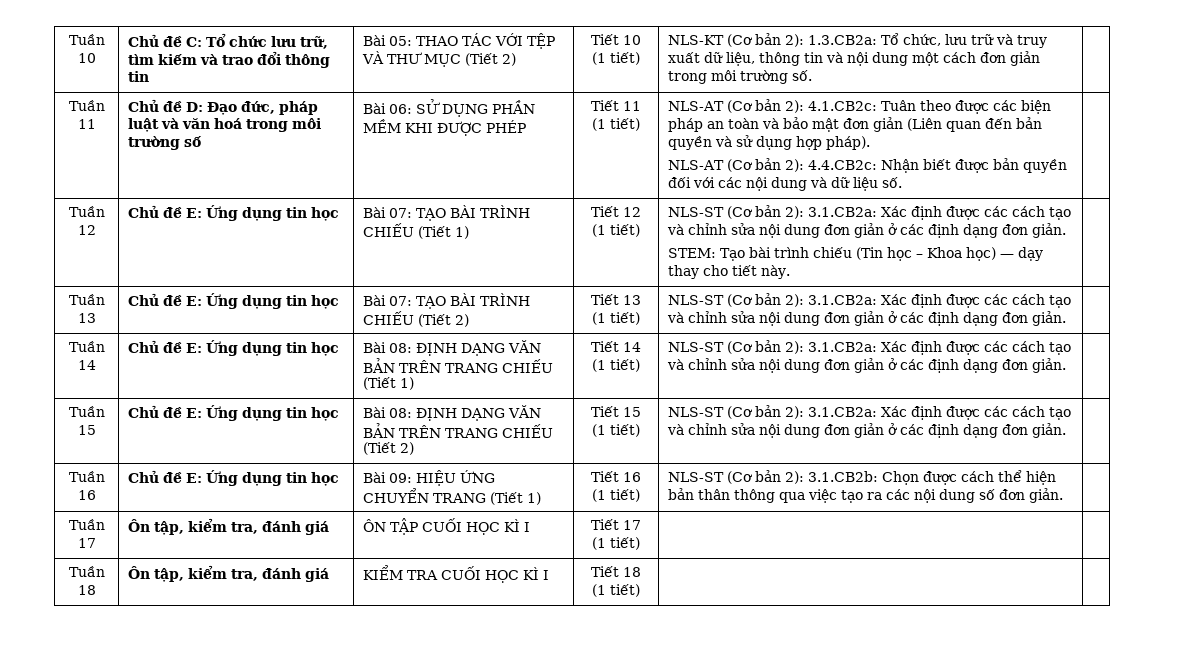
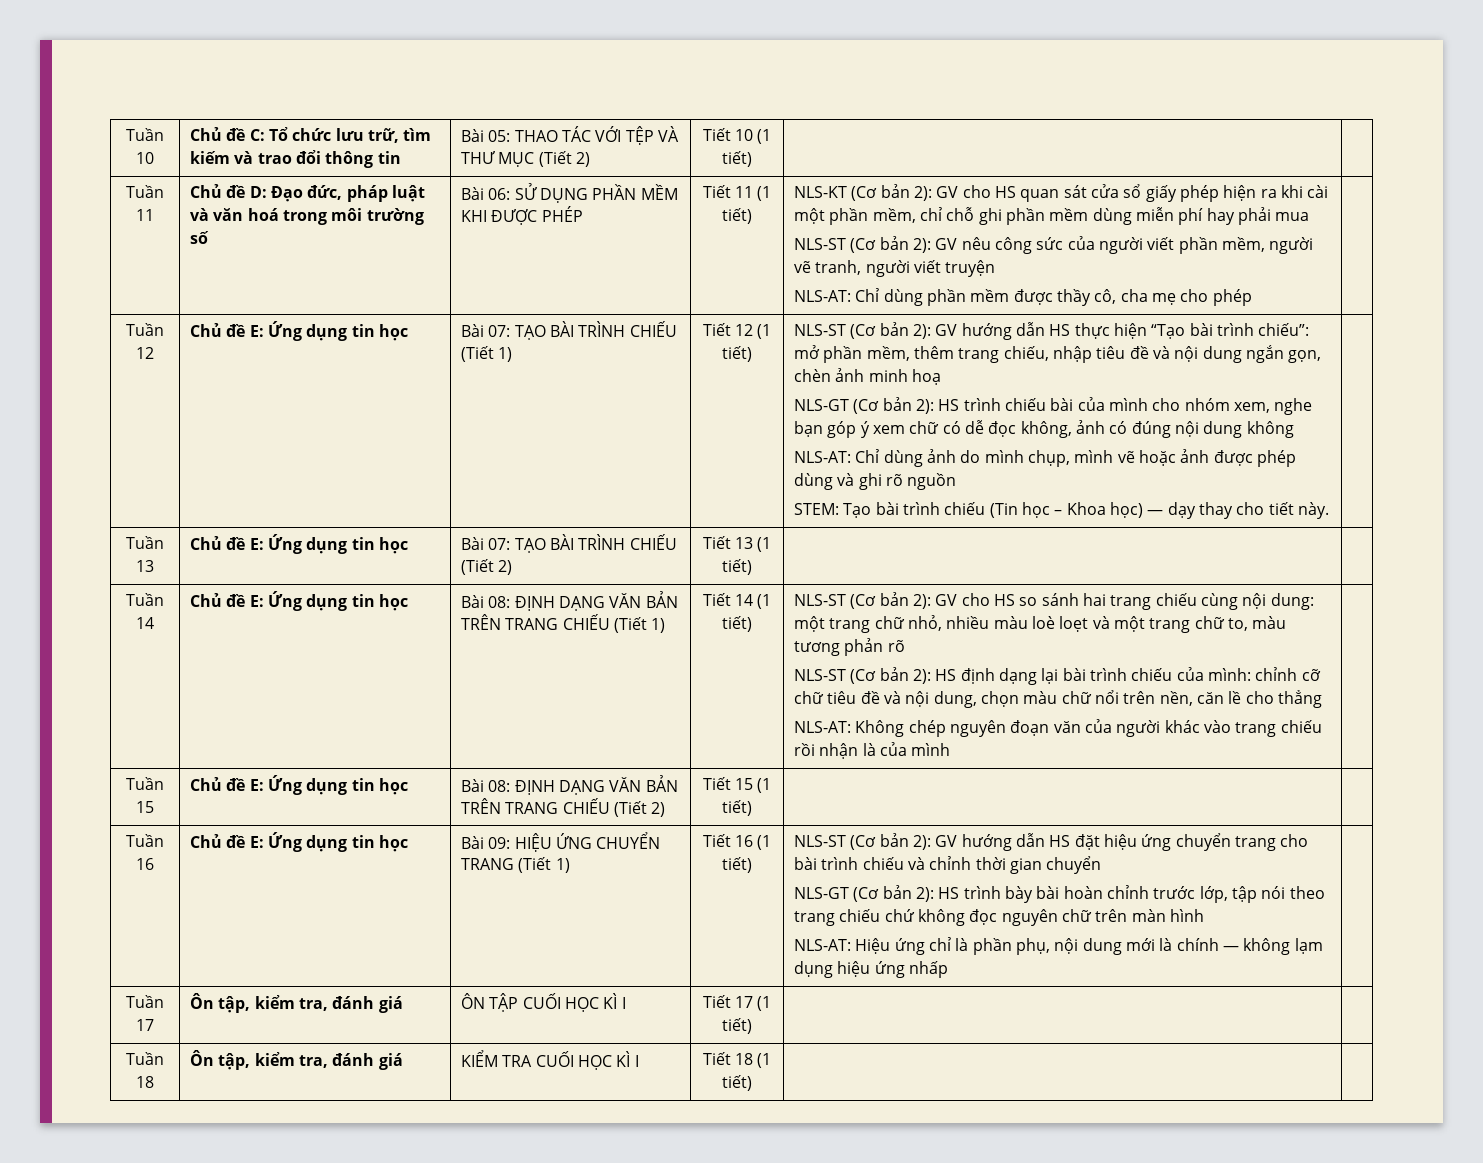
[668,33,1048,48] [668,51,1041,66] [668,70,813,84] NLS-KT (Cơ bản 2): 1.3.CB2a: Tổ chức, lưu trữ và truy xuất dữ liệu, thông tin và nội dung một cách đơn giản trong môi trường số. -> (752, 159) none
[668,99,1052,114] [668,117,1043,132] [668,135,871,150] [668,158,1068,173] [668,177,903,191] NLS-AT (Cơ bản 2): 4.1.CB2c: Tuân theo được các biện pháp an toàn và bảo mật đơn giản (Liên quan đến bản quyền và sử dụng hợp pháp). // NLS-AT (Cơ bản 2): 4.4.CB2c: Nhận biết được bản quyền đối với các nội dung và dữ liệu số. -> [794,184,1329,202] [794,207,1310,225] [794,236,1314,254] [794,260,996,277] [794,288,1252,306] NLS-KT (Cơ bản 2): GV cho HS quan sát cửa sổ giấy phép hiện ra khi cài một phần mềm, chỉ chỗ ghi phần mềm dùng miễn phí hay phải mua // NLS-ST (Cơ bản 2): GV nêu công sức của người viết phần mềm, người vẽ tranh, người viết truyện // NLS-AT: Chỉ dùng phần mềm được thầy cô, cha mẹ cho phép
[808,206,1072,220] [667,223,1067,238] 3.1.CB2a: Xác định được các cách tạo và chỉnh sửa nội dung đơn giản ở các định dạng đơn giản. -> [935,322,1310,340] [794,345,1322,363] [794,368,941,385] [794,397,1313,415] [794,420,1294,438] [794,449,1296,467] [794,473,957,490] GV hướng dẫn HS thực hiện “Tạo bài trình chiếu”: mở phần mềm, thêm trang chiếu, nhập tiêu đề và nội dung ngắn gọn, chèn ảnh minh hoạ // NLS-GT (Cơ bản 2): HS trình chiếu bài của mình cho nhóm xem, nghe bạn góp ý xem chữ có dễ đọc không, ảnh có đúng nội dung không // NLS-AT: Chỉ dùng ảnh do mình chụp, mình vẽ hoặc ảnh được phép dùng và ghi rõ nguồn
[668,293,1072,308] [667,311,1067,326] NLS-ST (Cơ bản 2): 3.1.CB2a: Xác định được các cách tạo và chỉnh sửa nội dung đơn giản ở các định dạng đơn giản. -> (752, 567) none
[808,341,1072,355] [667,358,1067,373] 3.1.CB2a: Xác định được các cách tạo và chỉnh sửa nội dung đơn giản ở các định dạng đơn giản. -> [935,593,1314,610] [794,615,1287,633] [794,638,905,656] [794,667,1321,685] [794,690,1322,708] [794,719,1322,737] [794,742,951,759] GV cho HS so sánh hai trang chiếu cùng nội dung: một trang chữ nhỏ, nhiều màu loè loẹt và một trang chữ to, màu tương phản rõ // NLS-ST (Cơ bản 2): HS định dạng lại bài trình chiếu của mình: chỉnh cỡ chữ tiêu đề và nội dung, chọn màu chữ nổi trên nền, căn lề cho thẳng // NLS-AT: Không chép nguyên đoạn văn của người khác vào trang chiếu rồi nhận là của mình
[668,405,1072,420] [667,423,1067,438] NLS-ST (Cơ bản 2): 3.1.CB2a: Xác định được các cách tạo và chỉnh sửa nội dung đơn giản ở các định dạng đơn giản. -> (752, 808) none
[808,470,1057,485] [668,488,1064,503] 3.1.CB2b: Chọn được cách thể hiện bản thân thông qua việc tạo ra các nội dung số đơn giản. -> [935,833,1309,851] [794,856,1102,874] [794,885,1325,903] [794,909,1204,926] [794,937,1323,955] [794,961,948,978] GV hướng dẫn HS đặt hiệu ứng chuyển trang cho bài trình chiếu và chỉnh thời gian chuyển // NLS-GT (Cơ bản 2): HS trình bày bài hoàn chỉnh trước lớp, tập nói theo trang chiếu chứ không đọc nguyên chữ trên màn hình // NLS-AT: Hiệu ứng chỉ là phần phụ, nội dung mới là chính — không lạm dụng hiệu ứng nhấp

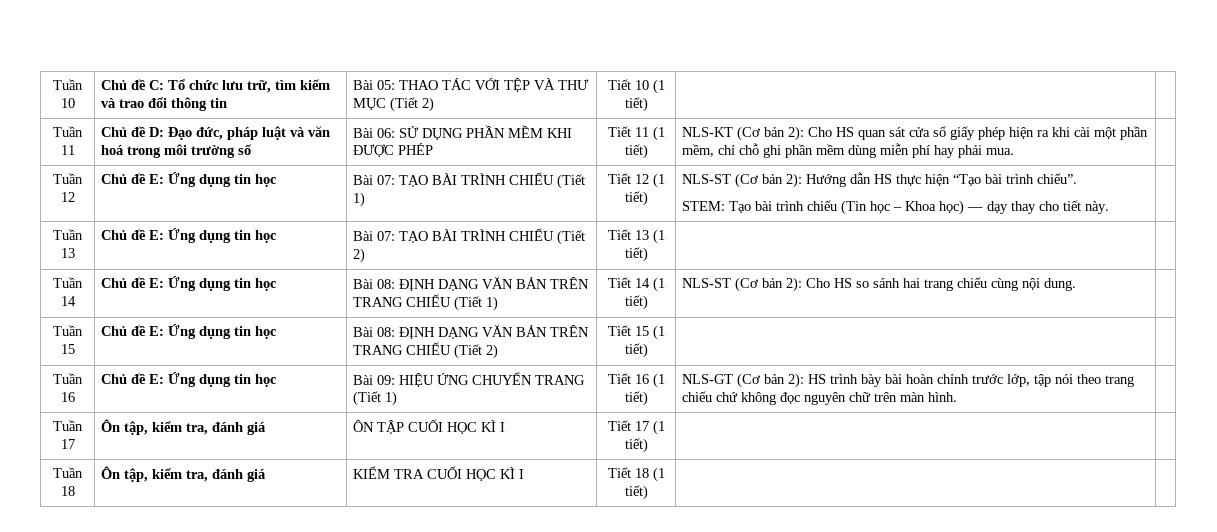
[936,185,991,198] GV cho -> [807,127,832,137] Cho
[1275,212,1310,221] [794,236,1314,254] [794,260,996,277] [794,288,1252,306] mua // NLS-ST (Cơ bản 2): GV nêu công sức của người viết phần mềm, người vẽ tranh, người viết truyện // NLS-AT: Chỉ dùng phần mềm được thầy cô, cha mẹ cho phép -> [985,148,1014,155] mua.
[935,323,1012,340] GV hướng -> [805,174,846,187] Hướng
[1258,323,1310,336] [794,345,1322,363] [794,368,941,385] [794,397,1313,415] [794,420,1294,438] [794,449,1296,467] [794,473,957,490] chiếu”: mở phần mềm, thêm trang chiếu, nhập tiêu đề và nội dung ngắn gọn, chèn ảnh minh hoạ // NLS-GT (Cơ bản 2): HS trình chiếu bài của mình cho nhóm xem, nghe bạn góp ý xem chữ có dễ đọc không, ảnh có đúng nội dung không // NLS-AT: Chỉ dùng ảnh do mình chụp, mình vẽ hoặc ảnh được phép dùng và ghi rõ nguồn -> [1036,173,1077,184] chiếu”.
[935,593,990,606] GV cho -> [805,278,830,288] Cho
[1270,593,1314,610] [794,615,1287,633] [794,638,905,656] [794,667,1321,685] [794,690,1322,708] [794,719,1322,737] [794,742,951,759] dung: một trang chữ nhỏ, nhiều màu loè loẹt và một trang chữ to, màu tương phản rõ // NLS-ST (Cơ bản 2): HS định dạng lại bài trình chiếu của mình: chỉnh cỡ chữ tiêu đề và nội dung, chọn màu chữ nổi trên nền, căn lề cho thẳng // NLS-AT: Không chép nguyên đoạn văn của người khác vào trang chiếu rồi nhận là của mình -> [1043,278,1076,291] dung.
[794,833,1309,851] [794,856,1102,874] NLS-ST (Cơ bản 2): GV hướng dẫn HS đặt hiệu ứng chuyển trang cho bài trình chiếu và chỉnh thời gian chuyển // -> (648, 398) none
[1169,909,1204,922] [794,937,1323,955] [794,961,948,978] hình // NLS-AT: Hiệu ứng chỉ là phần phụ, nội dung mới là chính — không lạm dụng hiệu ứng nhấp -> [927,392,957,402] hình.

